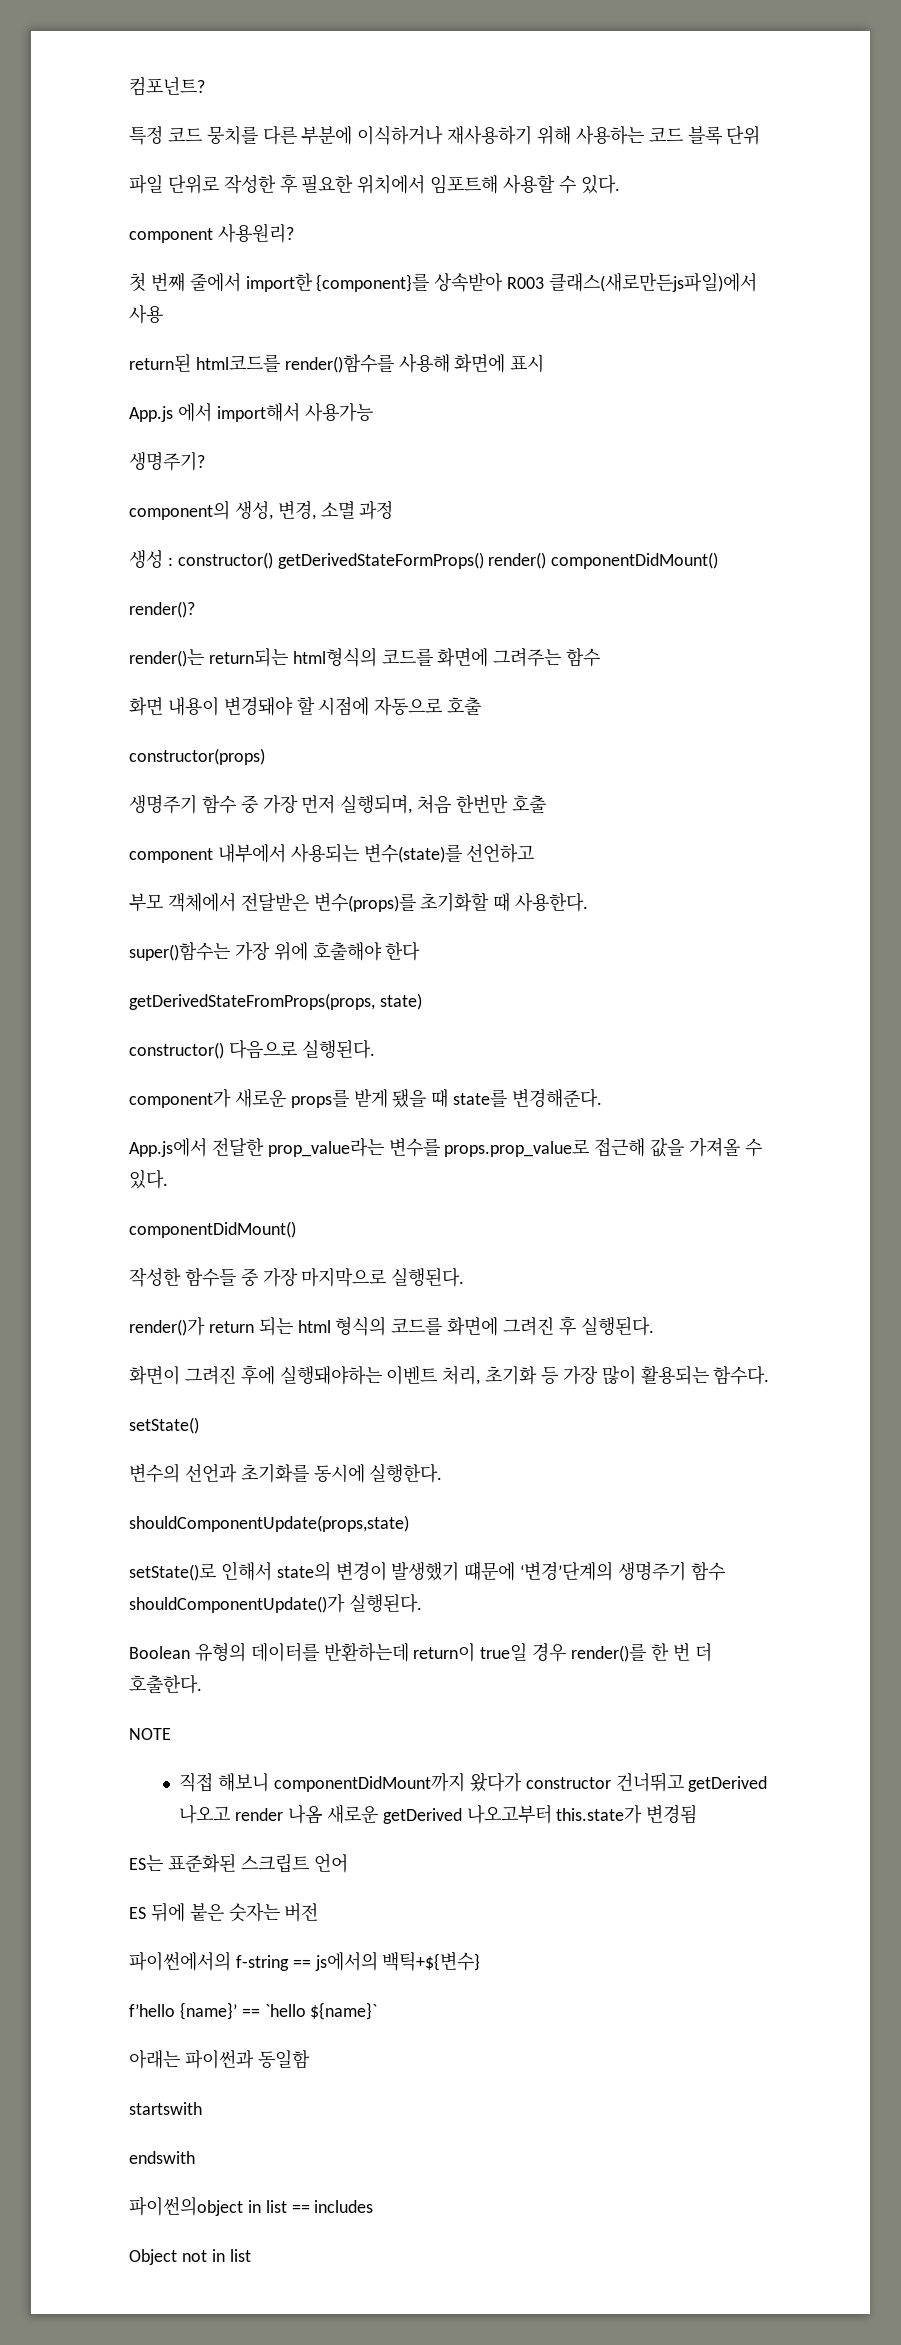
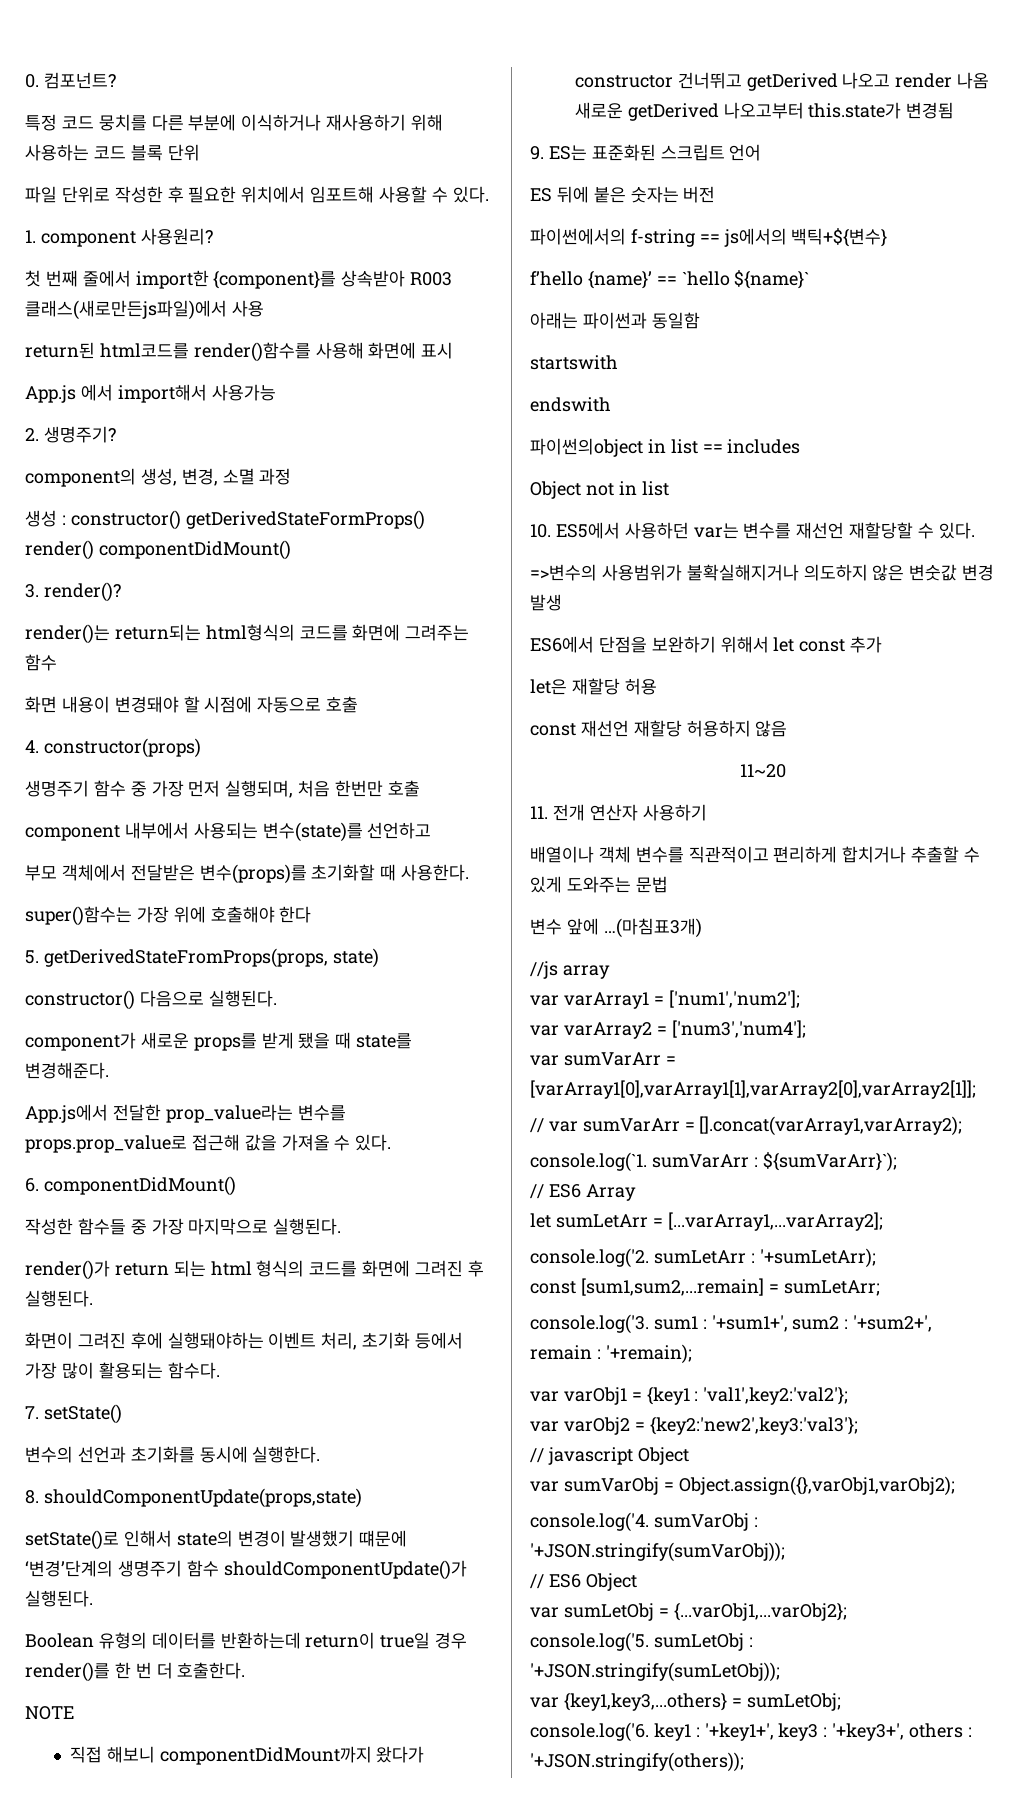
(129, 86) none -> [25,74,39,88] 0.
(620, 184) none -> [25,230,36,243] 1.
(373, 412) none -> [25,428,39,441] 2.
(719, 560) none -> [25,584,39,598] 3.
(482, 706) none -> [25,740,39,753] 4.
(421, 951) none -> [25,950,39,964] 5.
(168, 1179) none -> [25,1178,39,1192] 6.
[541,1367,559,1384] 등 -> [415,1332,464,1349] 등에서
(770, 1375) none -> [25,1406,39,1419] 7.
(443, 1473) none -> [25,1490,39,1504] 8.
(698, 1814) none -> [530,146,544,160] 9.
(251, 2255) none -> [530,522,975,539] [530,564,995,581] [530,594,562,611] [530,636,883,653] [530,678,657,695] [530,720,788,737] [740,764,786,778] [530,804,707,821] [530,846,981,863] [530,876,668,893] [530,918,702,938] [530,961,610,979] [530,990,800,1009] [530,1020,806,1039] [530,1052,676,1066] [530,1080,976,1099] [530,1116,963,1136] [530,1152,897,1172] [530,1184,636,1201] [530,1212,883,1231] [530,1248,876,1268] [530,1278,880,1296] [530,1314,933,1334] [530,1344,692,1364] [530,1386,849,1405] [530,1416,858,1435] [530,1447,689,1465] [530,1476,955,1496] [530,1512,758,1532] [530,1542,785,1562] [530,1573,637,1591] [530,1602,847,1621] [530,1632,753,1652] [530,1662,780,1682] [530,1692,841,1711] [530,1722,972,1742] [530,1752,744,1772] // 10. ES5에서 사용하던 var는 변수를 재선언 재할당할 수 있다. // =>변수의 사용범위가 불확실해지거나 의도하지 않은 변숫값 변경 발생 // ES6에서 단점을 보완하기 위해서 let const 추가 // let은 재할당 허용 // const 재선언 재할당 허용하지 않음 // 11~20 // 11. 전개 연산자 사용하기 // 배열이나 객체 변수를 직관적이고 편리하게 합치거나 추출할 수 있게 도와주는 문법 // 변수 앞에 …(마침표3개) // //js array // var varArray1 = ['num1','num2']; // var varArray2 = ['num3','num4']; // var sumVarArr = [varArray1[0],varArray1[1],varArray2[0],varArray2[1]]; // // var sumVarArr = [].concat(varArray1,varArray2); // console.log(`1. sumVarArr : ${sumVarArr}`); // // ES6 Array // let sumLetArr = [...varArray1,...varArray2]; // console.log('2. sumLetArr : '+sumLetArr); // const [sum1,sum2,...remain] = sumLetArr; // console.log('3. sum1 : '+sum1+', sum2 : '+sum2+', remain : '+remain); // var varObj1 = {key1 : 'val1',key2:'val2'}; // var varObj2 = {key2:'new2',key3:'val3'}; // // javascript Object // var sumVarObj = Object.assign({},varObj1,varObj2); // console.log('4. sumVarObj : '+JSON.stringify(sumVarObj)); // // ES6 Object // var sumLetObj = {...varObj1,...varObj2}; // console.log('5. sumLetObj : '+JSON.stringify(sumLetObj)); // var {key1,key3,...others} = sumLetObj; // console.log('6. key1 : '+key1+', key3 : '+key3+', others : '+JSON.stringify(others));

